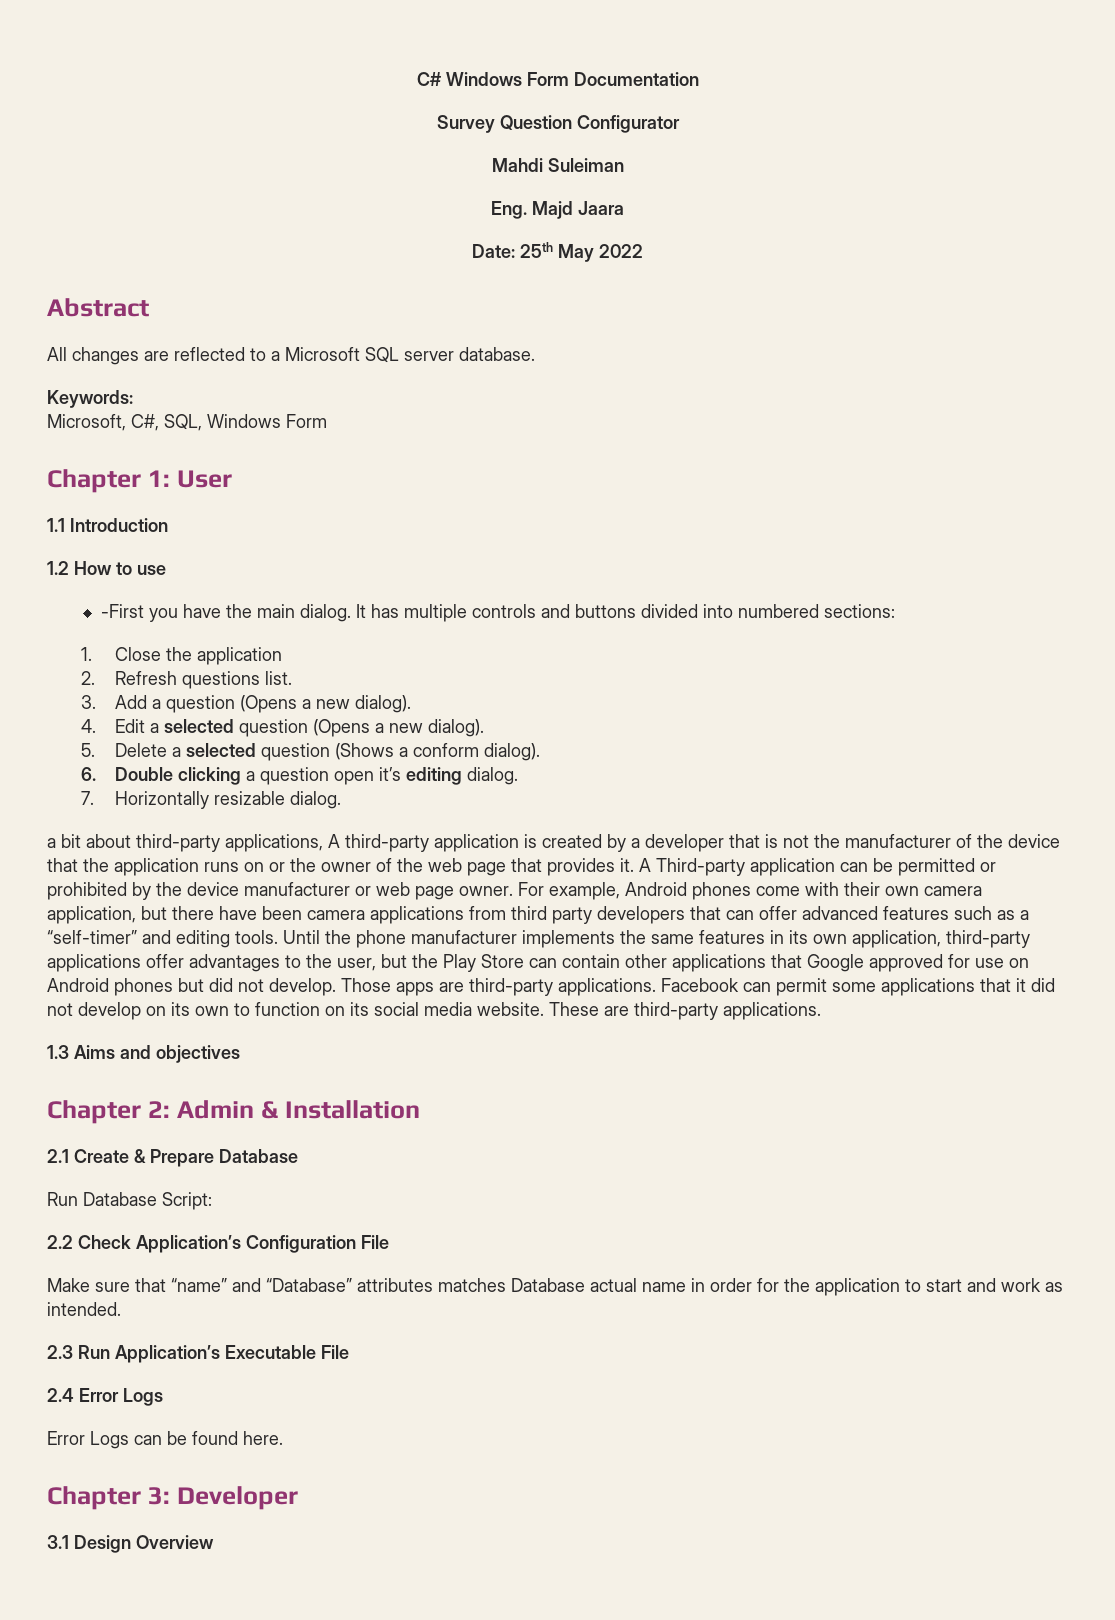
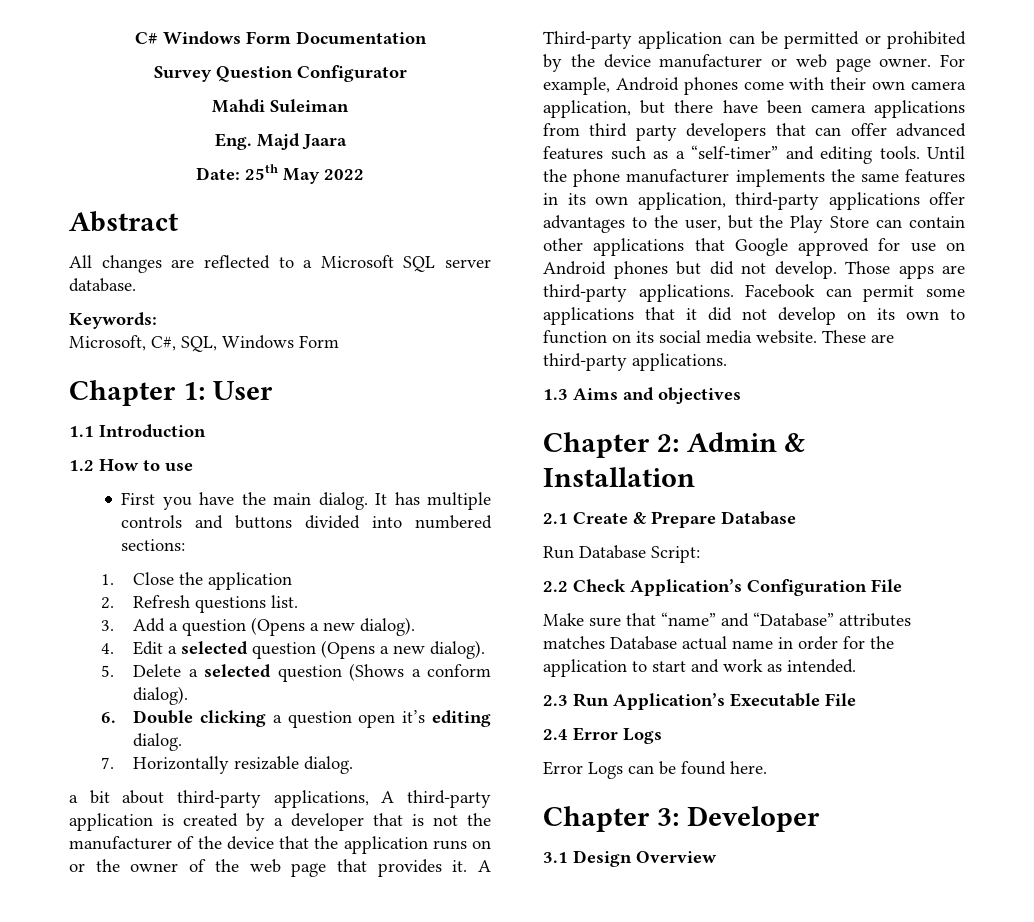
[100,604,144,618] -First -> [121,492,156,505] First

